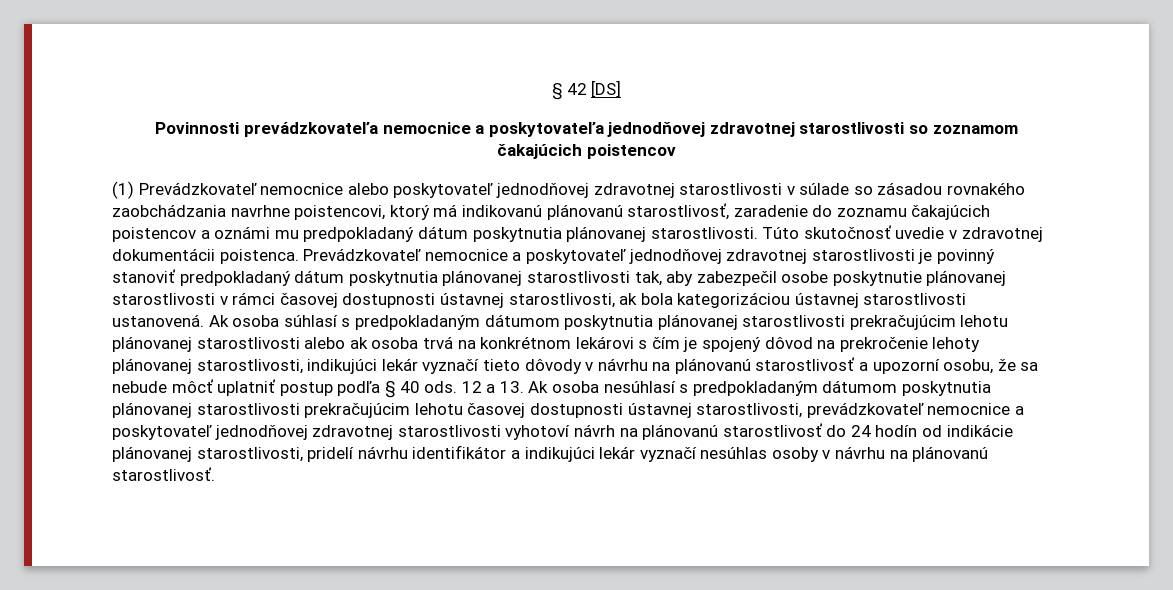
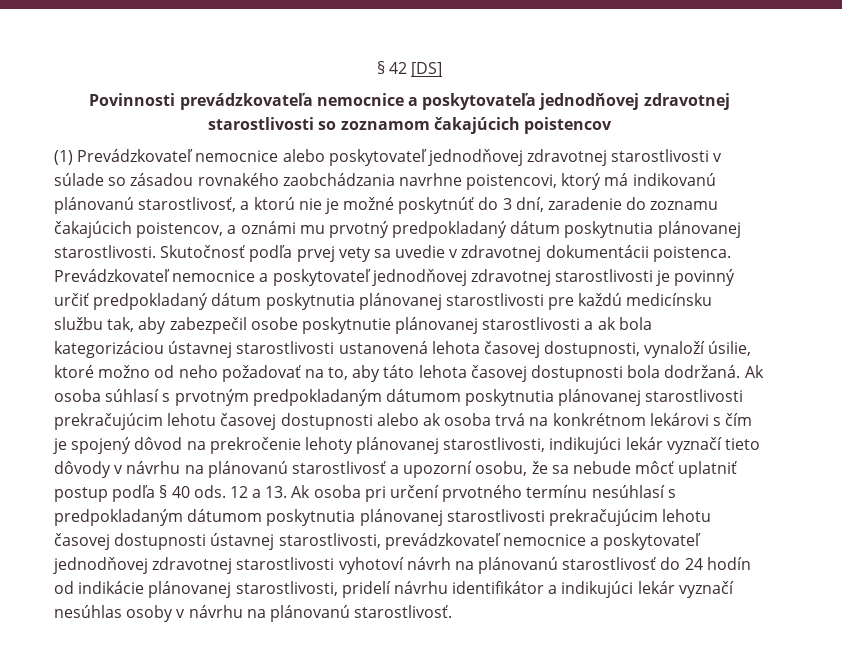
(730, 211) none -> [240,197,544,214] a ktorú nie je možné poskytnúť do 3 dní,
[112,227,196,242] poistencov -> [136,222,224,238] poistencov,
(299, 234) none -> [328,221,389,238] prvotný
[762,225,891,239] Túto skutočnosť -> [160,245,391,262] Skutočnosť podľa prvej vety sa
[112,269,175,283] stanoviť -> [54,293,89,306] určiť
(630, 277) none -> [548,293,713,310] [54,317,103,330] pre každú medicínsku službu
[219,292,615,308] v rámci časovej dostupnosti ústavnej starostlivosti, -> [584,321,594,330] a
[112,314,204,327] ustanovená. -> [338,341,752,358] [54,365,741,382] ustanovená lehota časovej dostupnosti, vynaloží úsilie, ktoré možno od neho požadovať na to, aby táto lehota časovej dostupnosti bola dodržaná.
[354,314,1009,330] [112,336,300,352] predpokladaným dátumom poskytnutia plánovanej starostlivosti prekračujúcim lehotu plánovanej starostlivosti -> [174,389,744,406] [54,413,373,430] prvotným predpokladaným dátumom poskytnutia plánovanej starostlivosti prekračujúcim lehotu časovej dostupnosti
(600, 387) none -> [364,485,588,502] pri určení prvotného termínu

